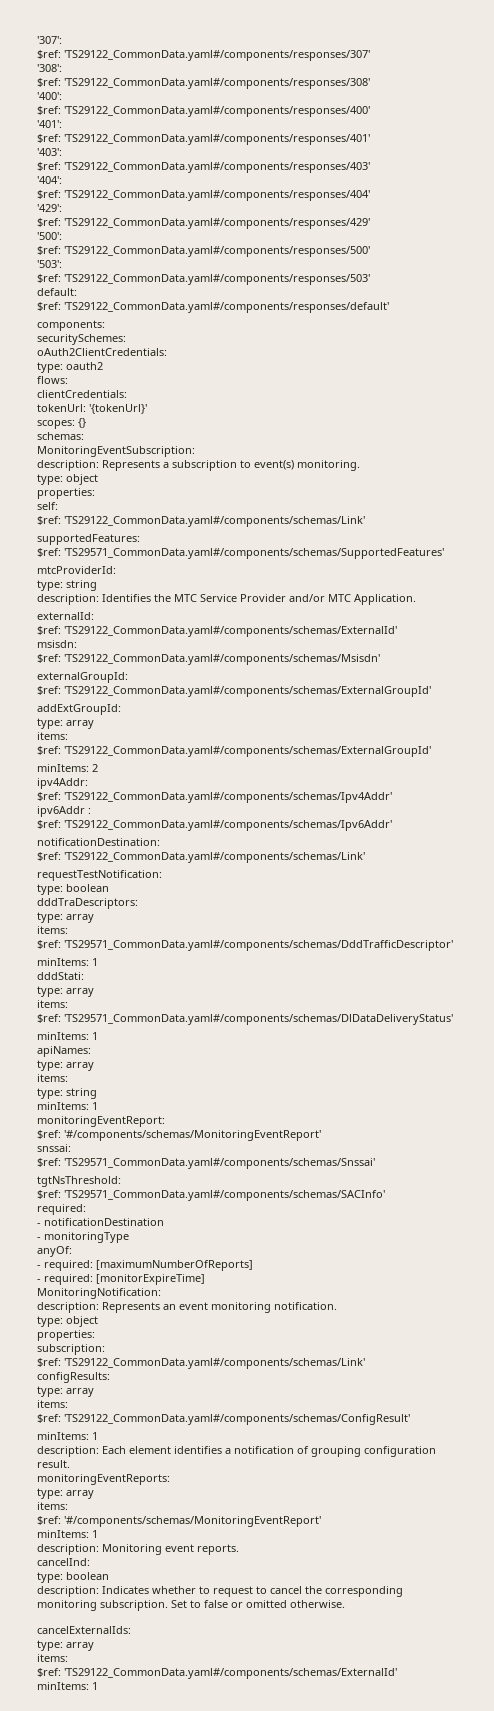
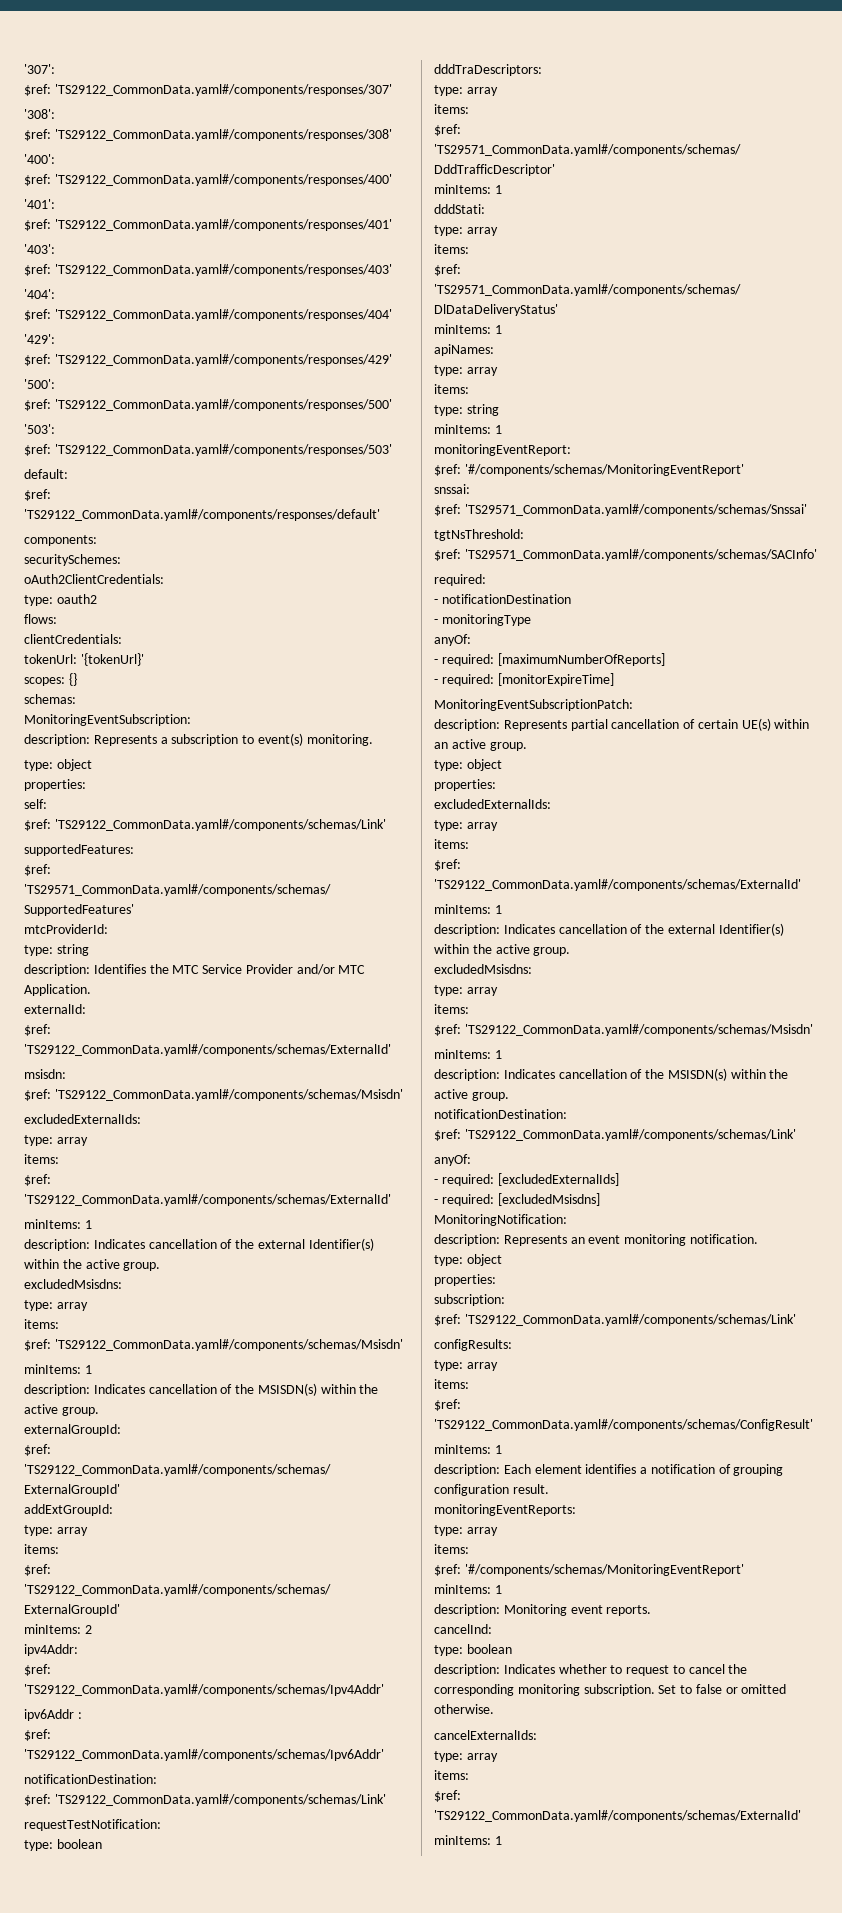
(380, 659) none -> [24,1114,141,1124] [24,1135,88,1146] [24,1154,59,1164] [24,1174,51,1186] [24,1194,391,1206] [24,1219,92,1229] [24,1238,374,1251] [24,1259,161,1271] [24,1279,122,1289] [24,1300,88,1311] [24,1319,59,1329] [24,1339,403,1351] [24,1364,92,1374] [24,1383,379,1396] [24,1404,99,1416] // excludedExternalIds: // type: array // items: // $ref: 'TS29122_CommonData.yaml#/components/schemas/ExternalId' // minItems: 1 // description: Indicates cancellation of the external Identifier(s) within the active group. // excludedMsisdns: // type: array // items: // $ref: 'TS29122_CommonData.yaml#/components/schemas/Msisdn' // minItems: 1 // description: Indicates cancellation of the MSISDN(s) within the active group.
(205, 1279) none -> [434,699,633,711] [434,718,810,731] [434,739,527,751] [434,759,502,771] [434,779,496,791] [434,799,551,809] [434,820,498,831] [434,839,469,849] [434,859,461,871] [434,879,801,891] [434,904,502,914] [434,923,784,936] [434,944,571,956] [434,964,532,974] [434,985,498,996] [434,1004,469,1014] [434,1024,813,1036] [434,1049,502,1059] [434,1068,789,1081] [434,1089,509,1101] [434,1109,567,1119] [434,1129,796,1141] [434,1154,471,1166] [434,1173,619,1186] [434,1193,600,1206] // MonitoringEventSubscriptionPatch: // description: Represents partial cancellation of certain UE(s) within an active group. // type: object // properties: // excludedExternalIds: // type: array // items: // $ref: 'TS29122_CommonData.yaml#/components/schemas/ExternalId' // minItems: 1 // description: Indicates cancellation of the external Identifier(s) within the active group. // excludedMsisdns: // type: array // items: // $ref: 'TS29122_CommonData.yaml#/components/schemas/Msisdn' // minItems: 1 // description: Indicates cancellation of the MSISDN(s) within the active group. // notificationDestination: // $ref: 'TS29122_CommonData.yaml#/components/schemas/Link' // anyOf: // - required: [excludedExternalIds] // - required: [excludedMsisdns]

